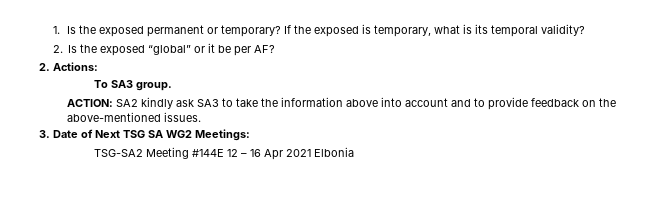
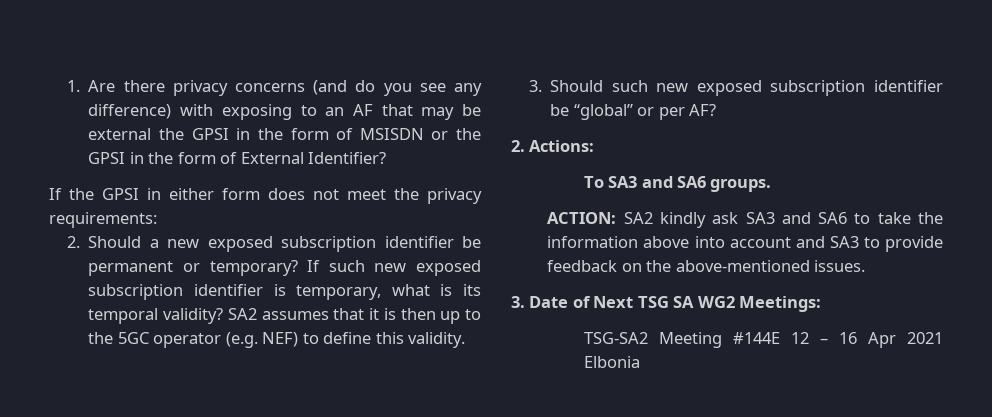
[66,25,359,37] Is the exposed permanent or temporary? If the exposed -> [88,80,482,96] [88,104,481,120] [88,128,481,140] [88,152,387,164] [49,188,482,204] [49,212,157,228] [67,236,481,252] [88,260,482,276] [88,284,264,300] Are there privacy concerns (and do you see any difference) with exposing to an AF that may be external the GPSI in the form of MSISDN or the GPSI in the form of External Identifier? // If the GPSI in either form does not meet the privacy requirements: // 2. Should a new exposed subscription identifier be permanent or temporary? If such new exposed subscription identifier
[52,43,232,56] // 2. Is the exposed “global” or it be -> [227,308,481,324] [88,332,466,348] [529,80,943,96] [550,104,655,120] SA2 assumes that it is then up to the 5GC operator (e.g. NEF) to define this validity. // 3. Should such new exposed subscription identifier be “global” or
[136,82,173,91] group. -> [641,176,772,192] and SA6 groups.
(219, 103) none -> [781,212,848,224] and SA6
(471, 103) none -> [829,236,859,248] SA3

